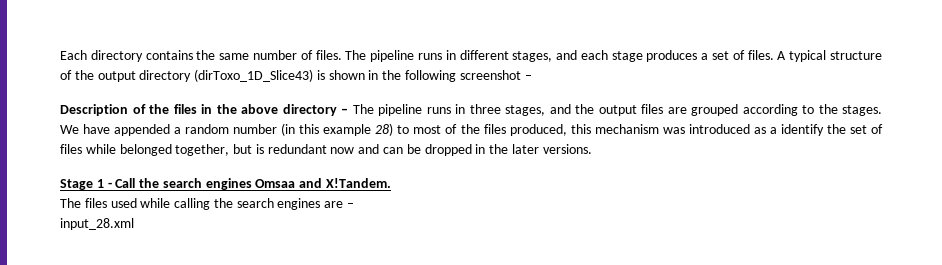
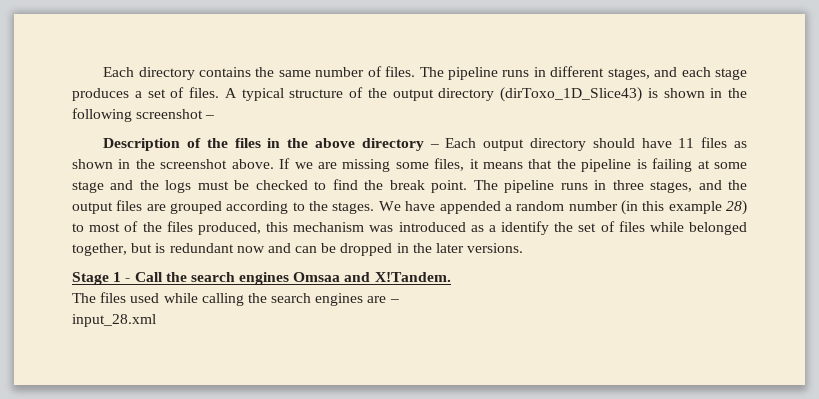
(348, 111) none -> [445,137,748,151] [72,158,748,172] [72,179,468,193] Each output directory should have 11 files as shown in the screenshot above. If we are missing some files, it means that the pipeline is failing at some stage and the logs must be checked to find the break point.

